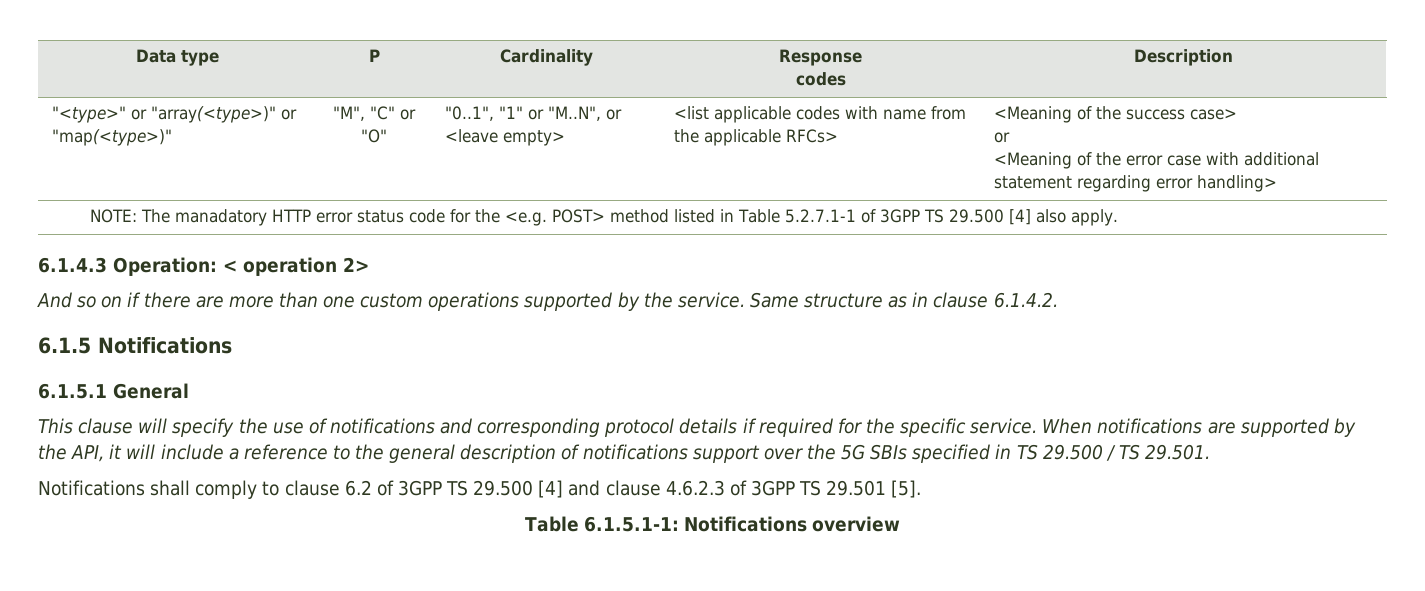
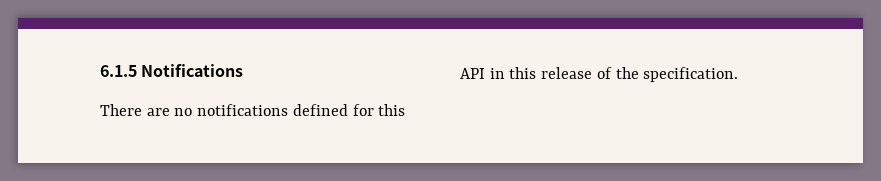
[136,49,219,66] [368,49,380,62] [499,49,593,66] [779,49,862,66] [795,72,846,86] [1134,49,1233,66] [51,106,297,123] [51,129,172,146] [333,106,416,121] [361,129,387,143] [444,106,622,121] [444,129,565,146] [673,106,966,123] [673,129,838,146] [993,106,1237,123] [993,132,1010,143] [993,152,1319,169] [993,175,1277,192] [89,209,1118,226] [38,257,369,276] [37,292,1058,311] [38,337,232,354] [38,383,189,399] [38,418,1356,437] [38,444,1211,463] [38,480,922,499] [524,516,901,532] Data type | P | Cardinality | Response // codes | Description // "<type>" or "array(<type>)" or "map(<type>)" | "M", "C" or "O" | "0..1", "1" or "M..N", or <leave empty> | <list applicable codes with name from the applicable RFCs> | <Meaning of the success case> // or // <Meaning of the error case with additional statement regarding error handling> // NOTE: The manadatory HTTP error status code for the <e.g. POST> method listed in Table 5.2.7.1-1 of 3GPP TS 29.500 [4] also apply. // 6.1.4.3 Operation: < operation 2> // And so on if there are more than one custom operations supported by the service. Same structure as in clause 6.1.4.2. // 6.1.5 Notifications // 6.1.5.1 General // This clause will specify the use of notifications and corresponding protocol details if required for the specific service. When notifications are supported by the API, it will include a reference to the general description of notifications support over the 5G SBIs specified in TS 29.500 / TS 29.501. // Notifications shall comply to clause 6.2 of 3GPP TS 29.500 [4] and clause 4.6.2.3 of 3GPP TS 29.501 [5]. // Table 6.1.5.1-1: Notifications overview -> [100,64,244,77] [100,104,406,116] [460,67,739,82] 6.1.5 Notifications // There are no notifications defined for this API in this release of the specification.

